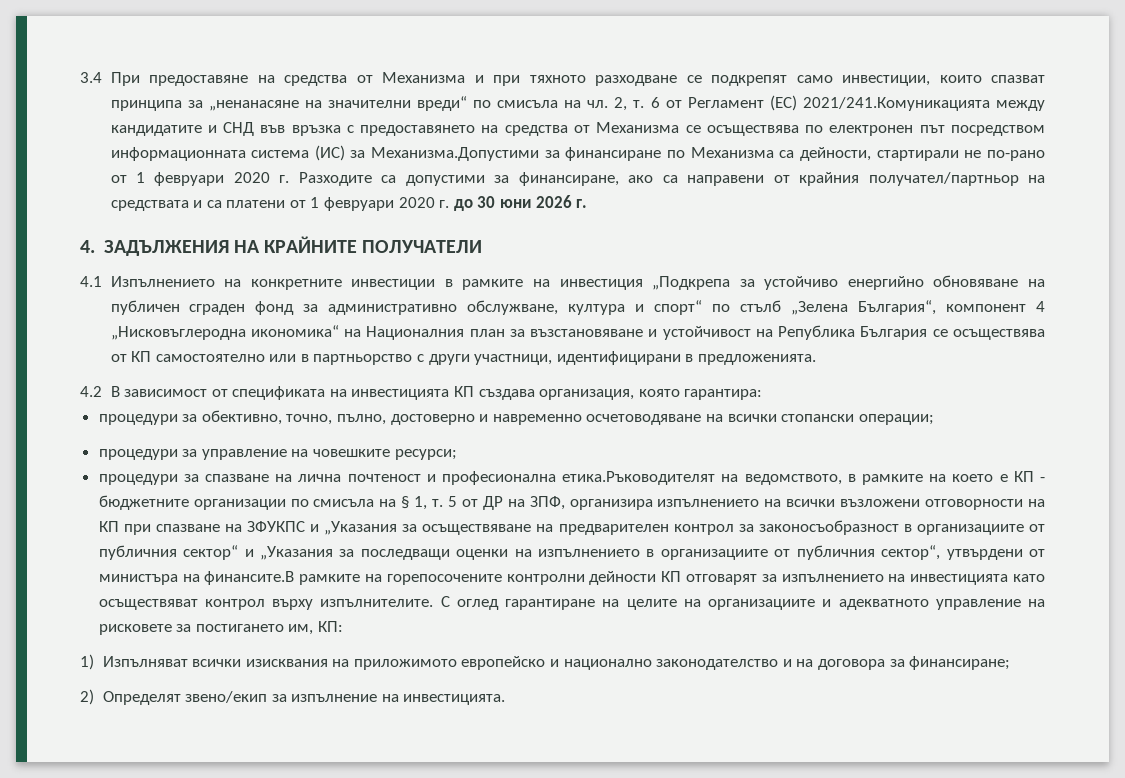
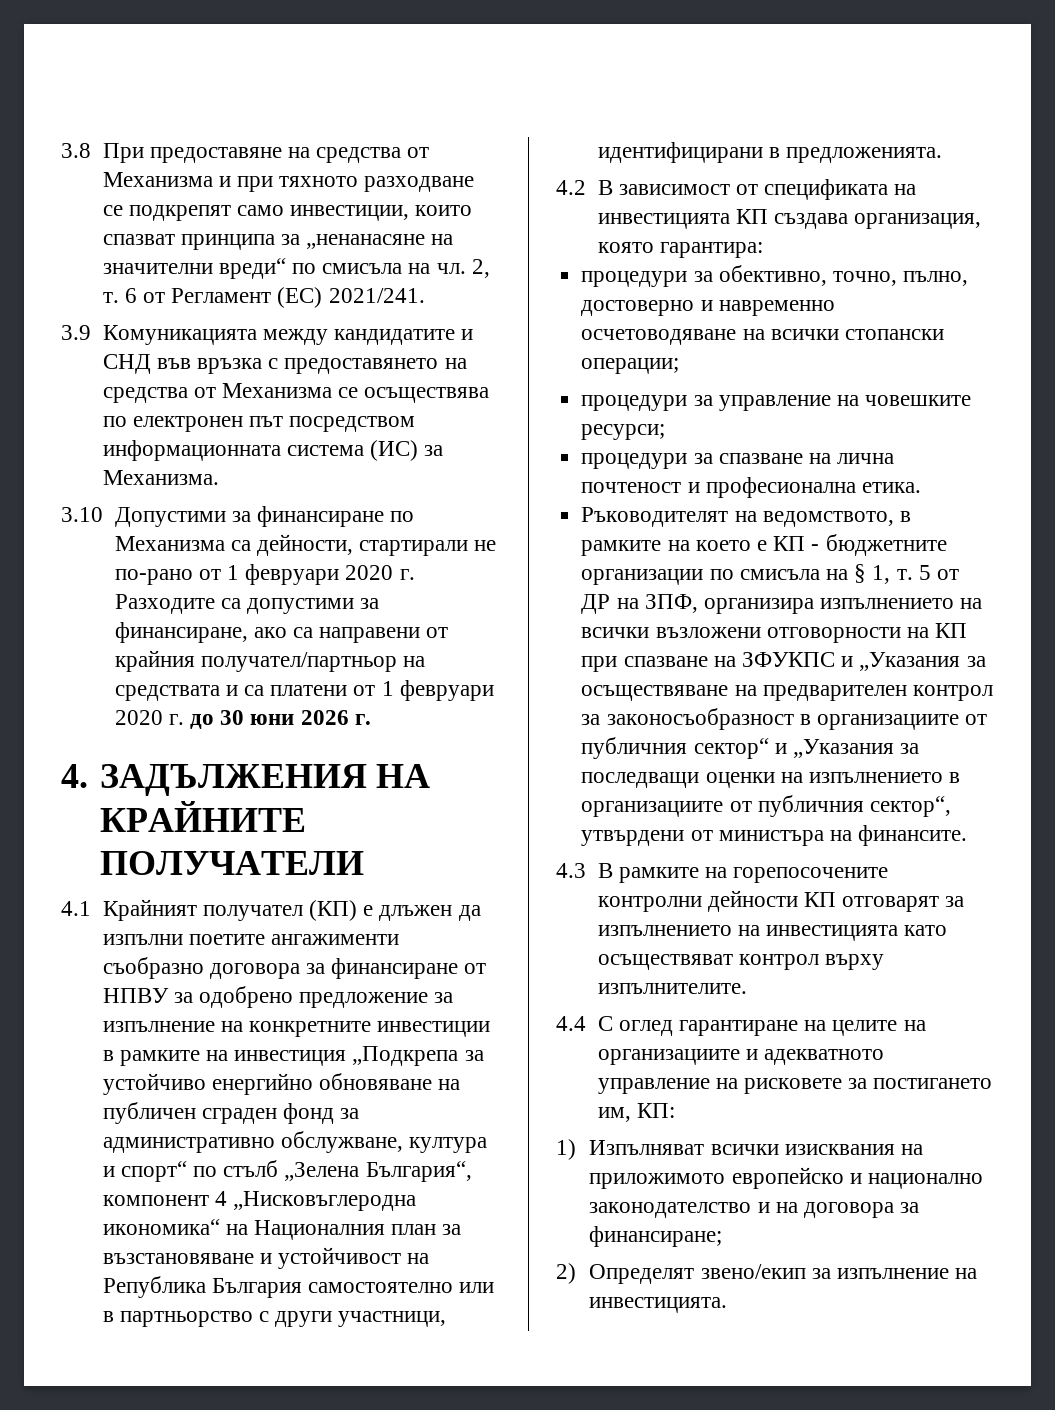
[80,72,102,83] 3.4 -> [61,143,91,158] 3.8
[802,97,990,111] 2021/241.Комуникацията -> [328,288,425,303] [61,325,257,345] 2021/241. // 3.9 Комуникацията
[371,147,540,161] Механизма.Допустими -> [102,470,219,485] [61,507,226,527] Механизма. // 3.10 Допустими
[110,276,215,287] Изпълнението -> [102,899,481,921] [102,934,399,945] [102,957,487,979] [102,986,454,1008] [102,1021,215,1032] Крайният получател (КП) е длъжен да изпълни поетите ангажименти съобразно договора за финансиране от НПВУ за одобрено предложение за изпълнение
[932,329,1045,340] [110,351,152,362] се осъществява от КП -> (302, 1288) none
[562,471,716,485] етика.Ръководителят -> [861,482,921,493] [581,507,729,527] етика. // Ръководителят
[204,571,295,585] финансите.В -> [858,825,968,846] [556,863,613,878] финансите. // 4.3 В
(434, 603) none -> [556,1016,586,1031] // 4.4

